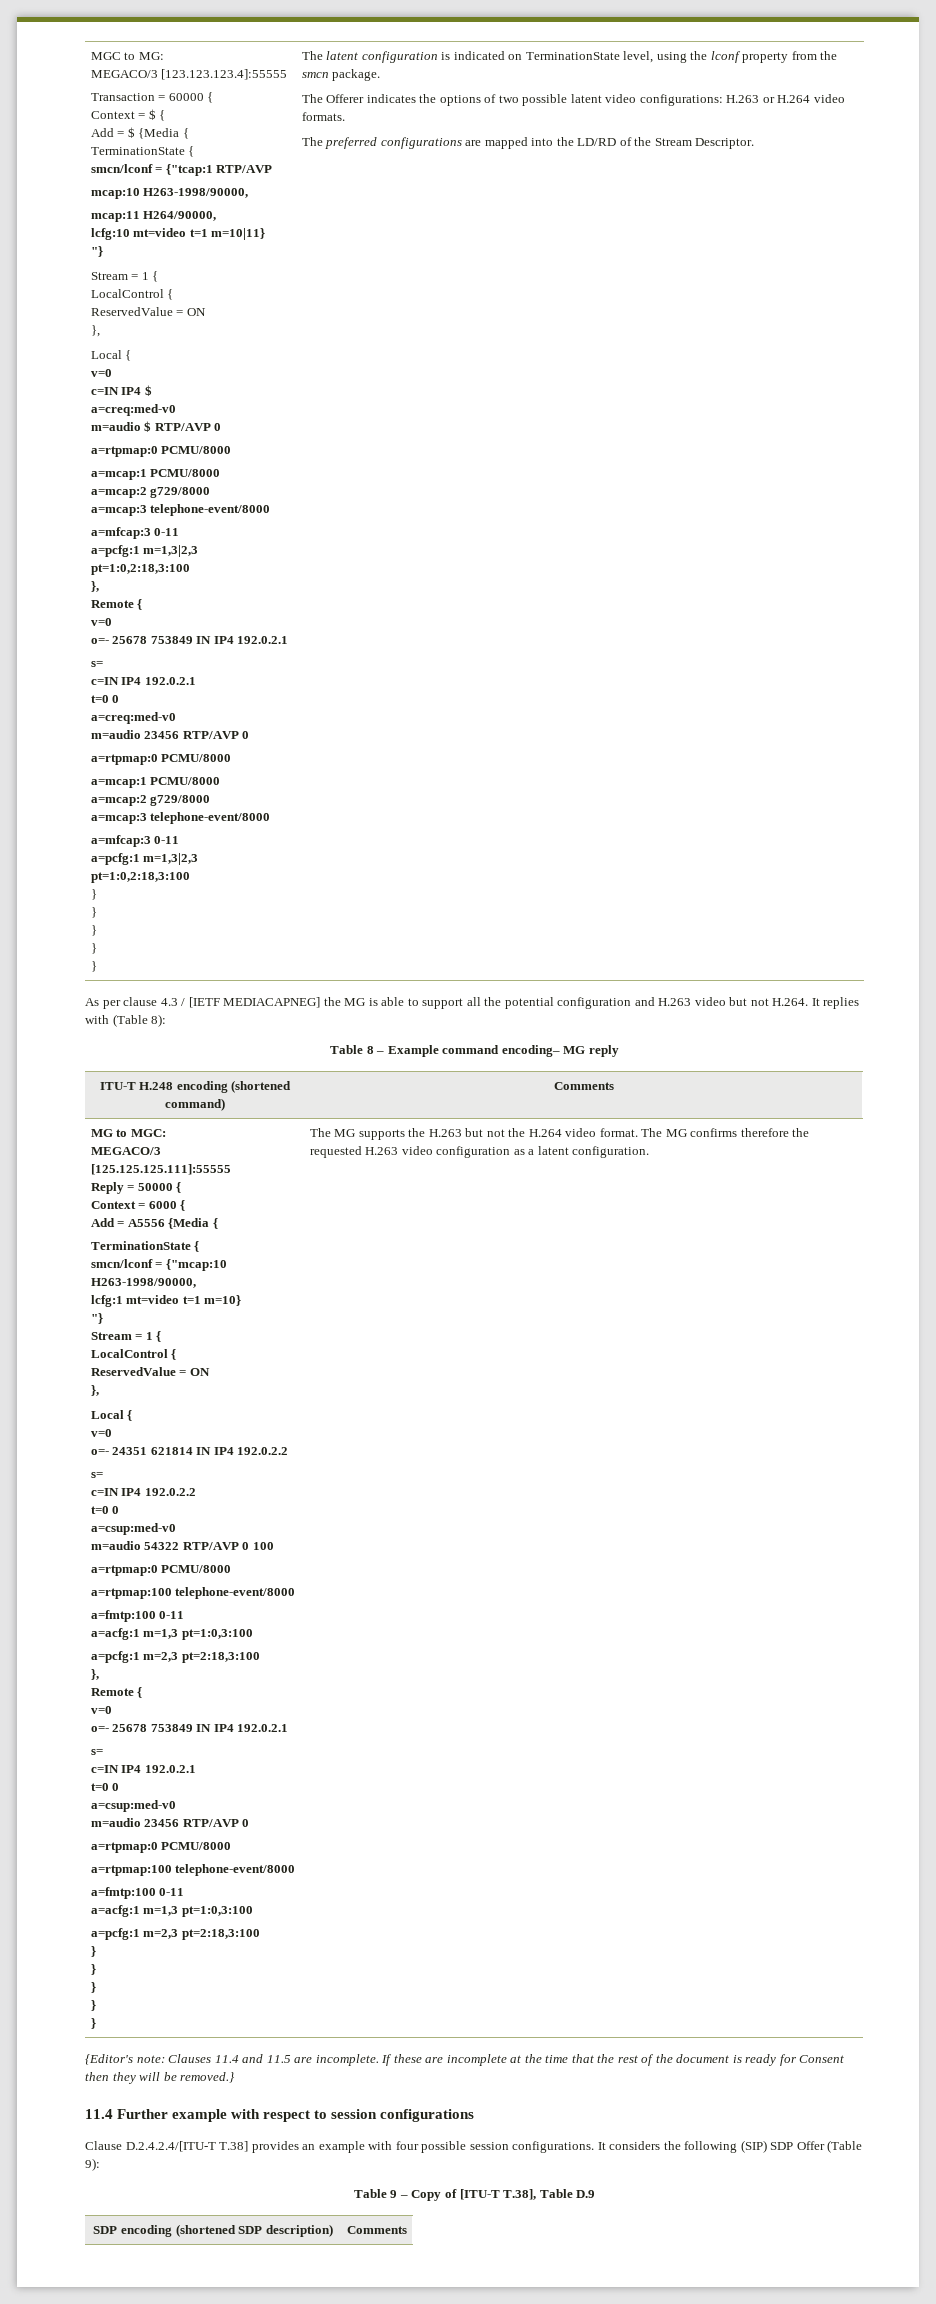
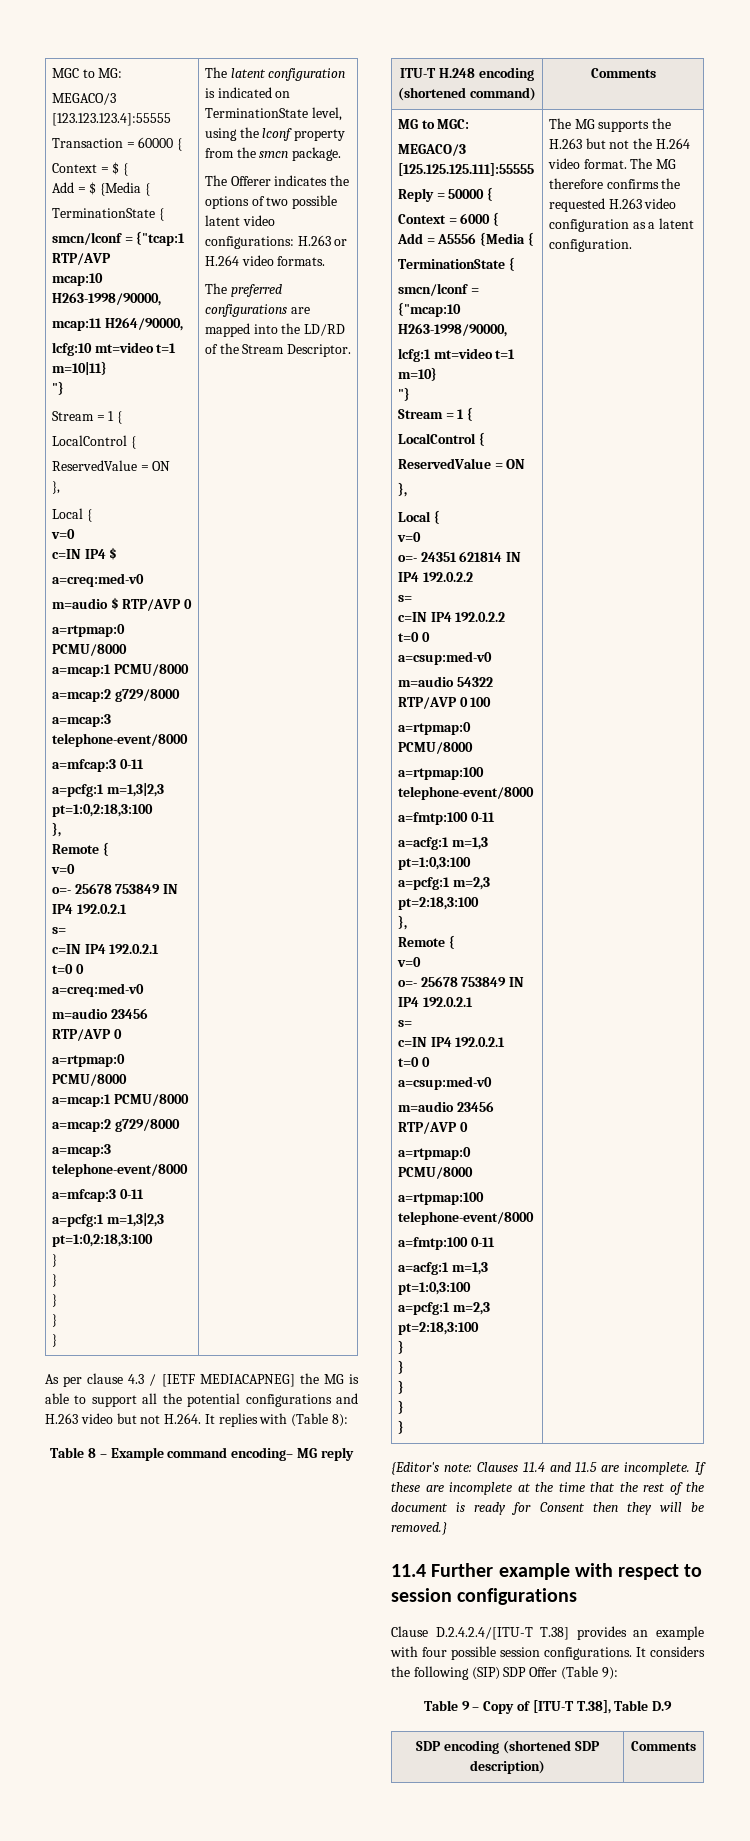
[557,997,632,1009] configuration -> [245,1394,332,1407] configurations
[690,1128,789,1137] confirms therefore -> [548,178,659,189] therefore confirms

